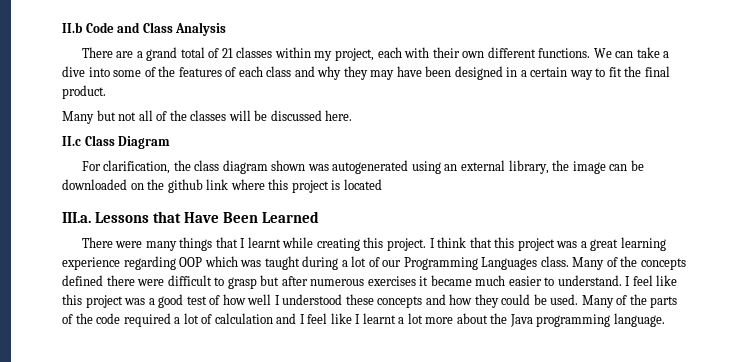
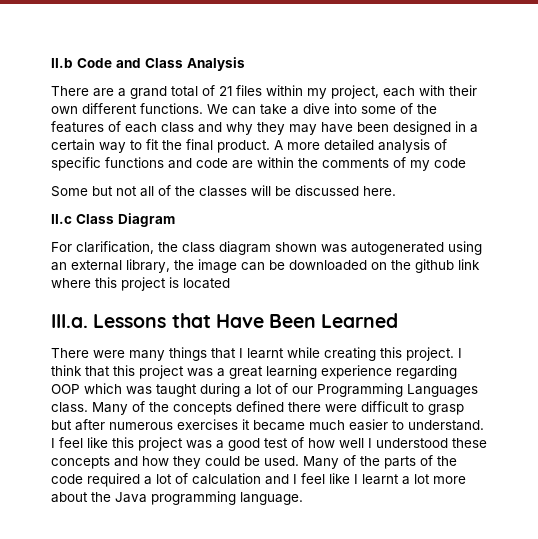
[236,47,273,58] classes -> [236,85,262,96] files
[62,111,94,124] // Many -> [274,139,447,153] [51,157,466,171] [51,186,88,197] A more detailed analysis of specific functions and code are within the comments of my code // Some

